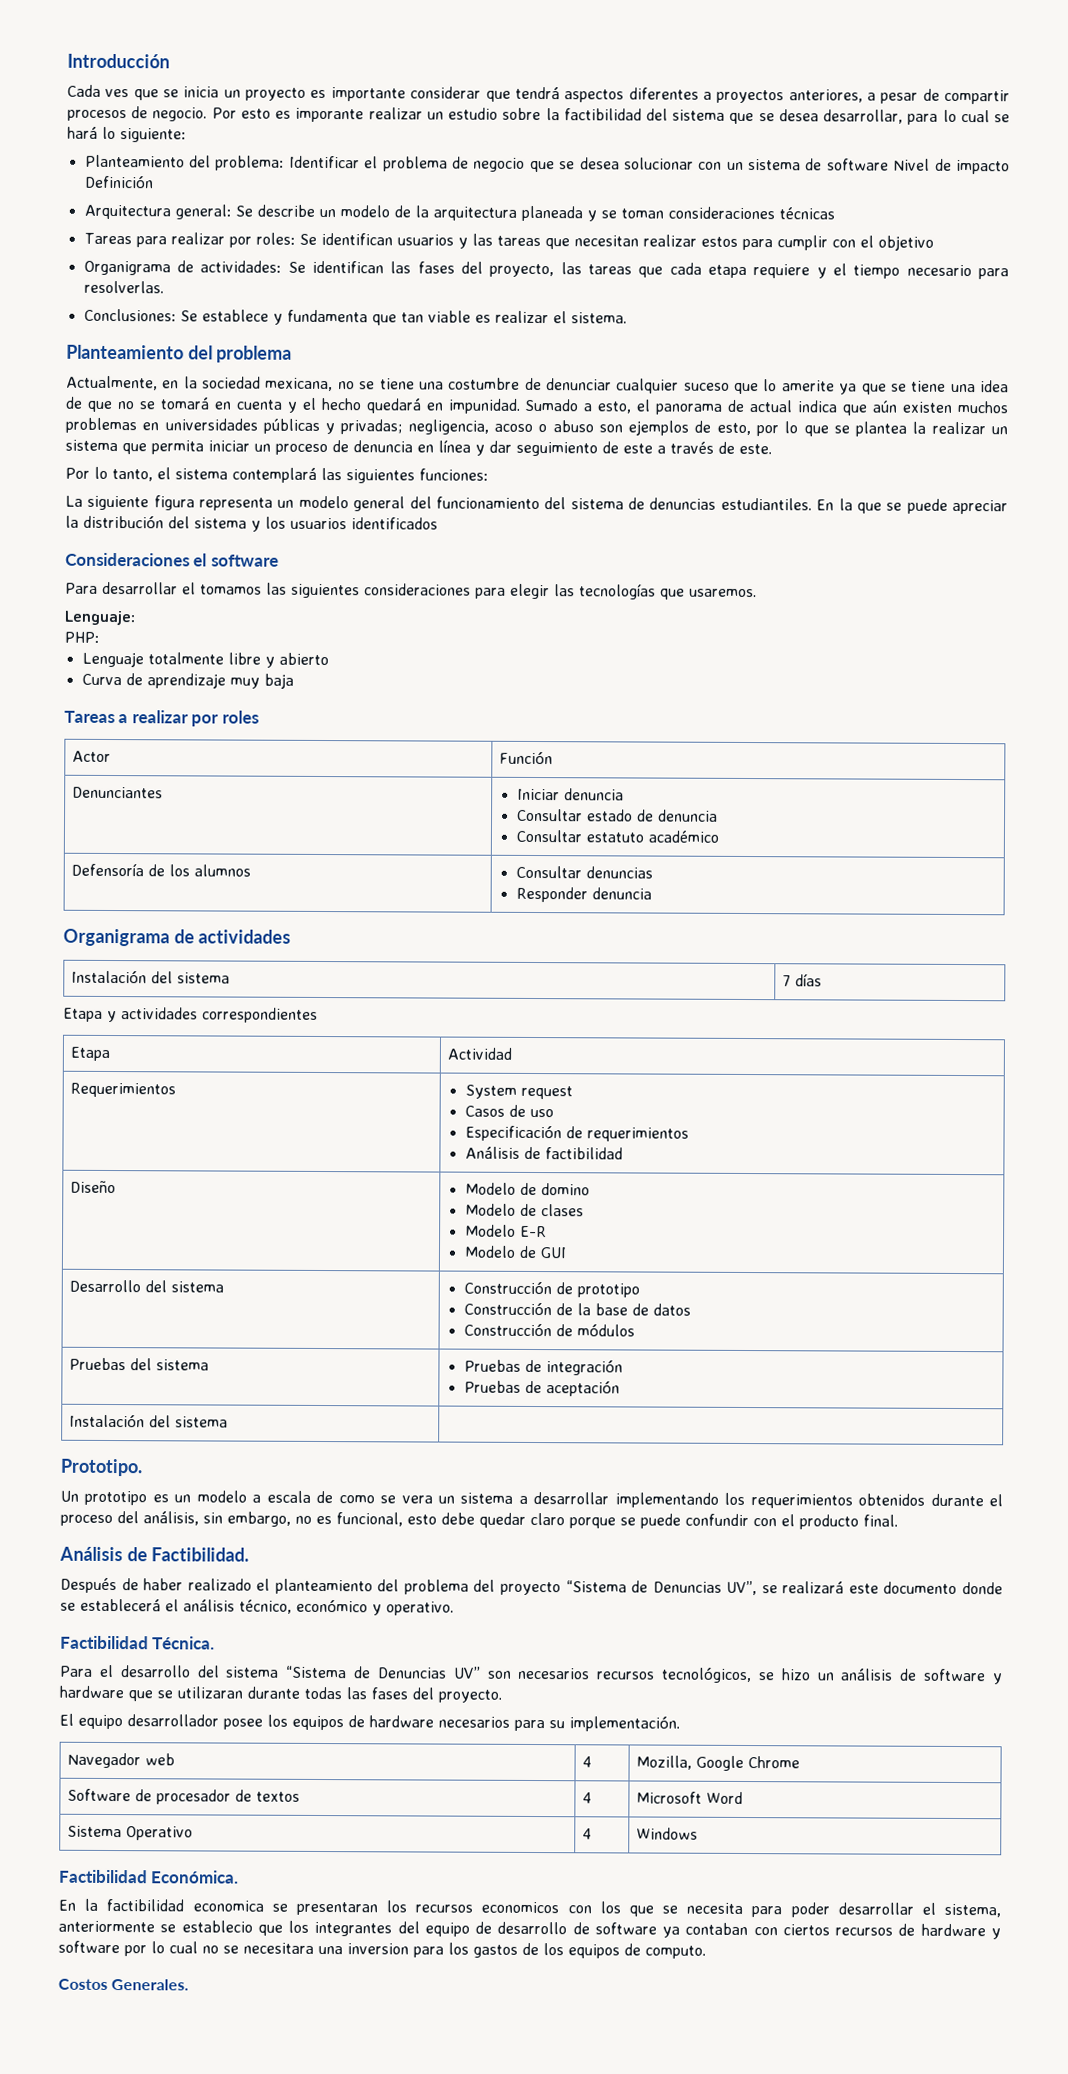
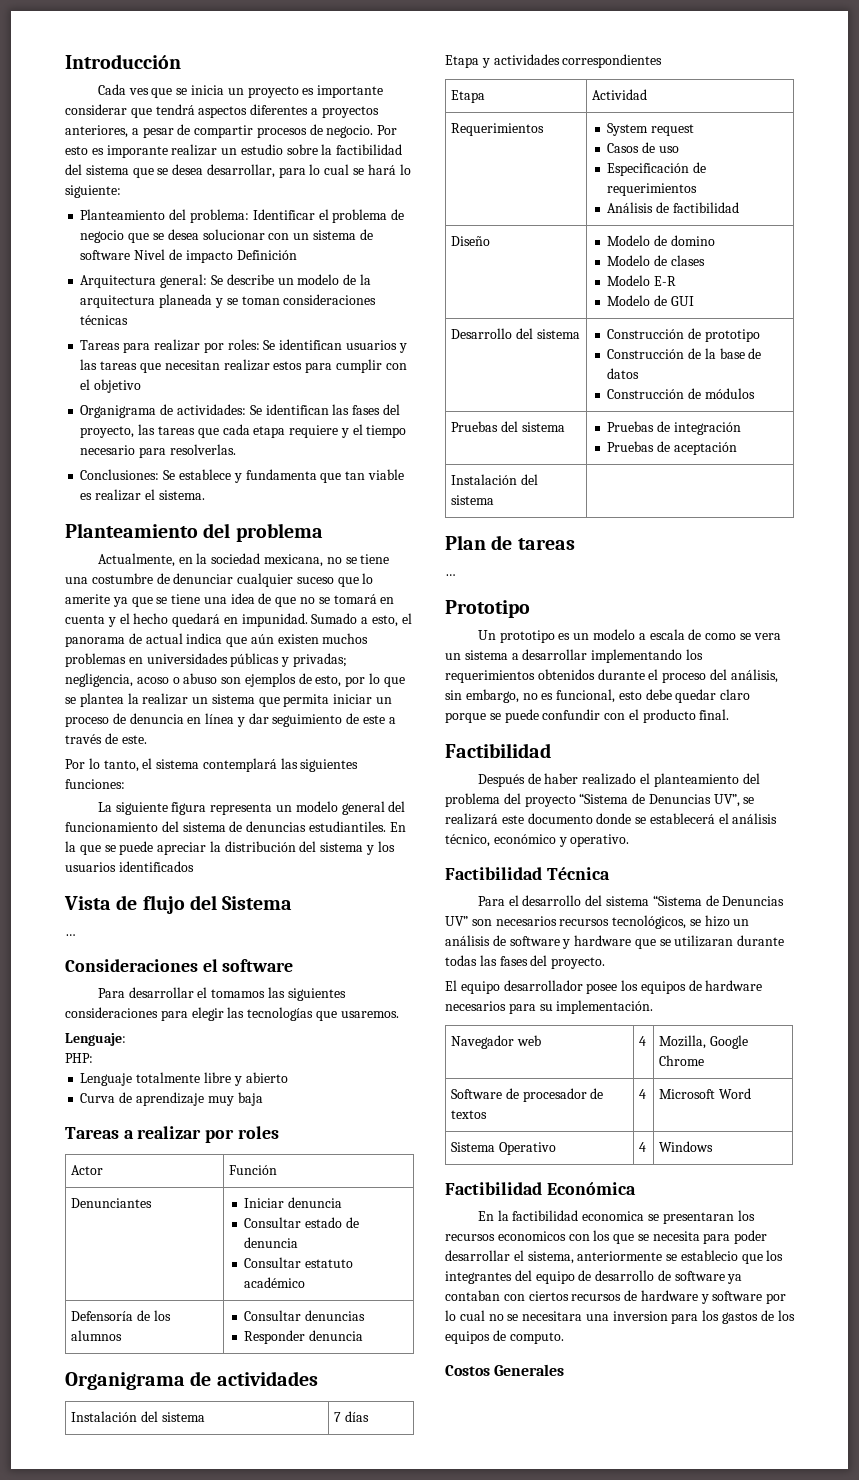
(438, 523) none -> [64,895,293,914] [65,934,76,936] // Vista de flujo del Sistema // …
[60,1458,143,1477] Prototipo. -> [445,535,575,550] [445,574,456,576] [445,600,530,618] Plan de tareas // … // Prototipo
[59,1546,250,1562] Análisis de Factibilidad. -> [445,743,551,758] Factibilidad
[152,1636,216,1650] Técnica. -> [546,867,610,880] Técnica
[151,1870,240,1884] Económica. -> [546,1182,636,1195] Económica
[111,1979,190,1991] Generales. -> [494,1364,565,1376] Generales

